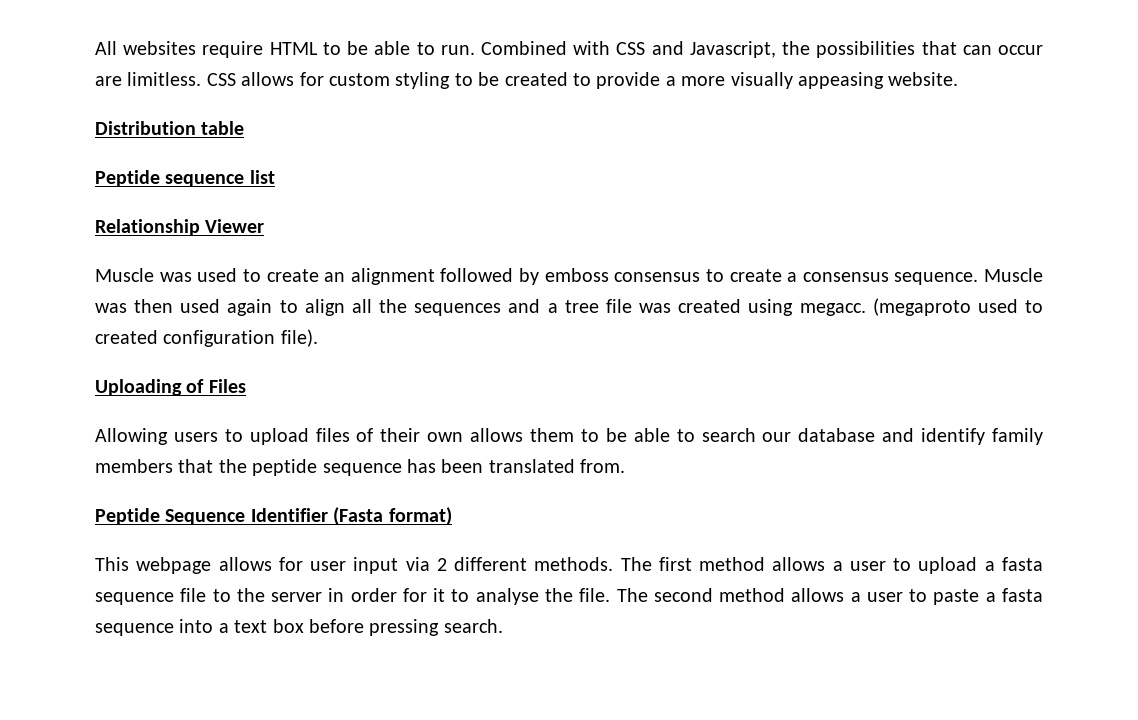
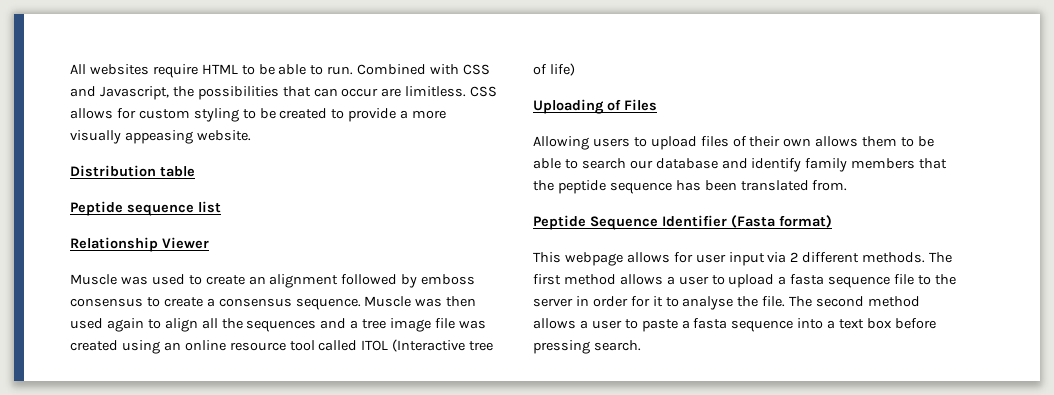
(599, 306) none -> [390,318,432,332] image
[799,298,1043,316] [95,329,318,347] megacc. (megaproto used to created configuration file). -> [163,339,494,352] [533,63,575,76] an online resource tool called ITOL (Interactive tree of life)

